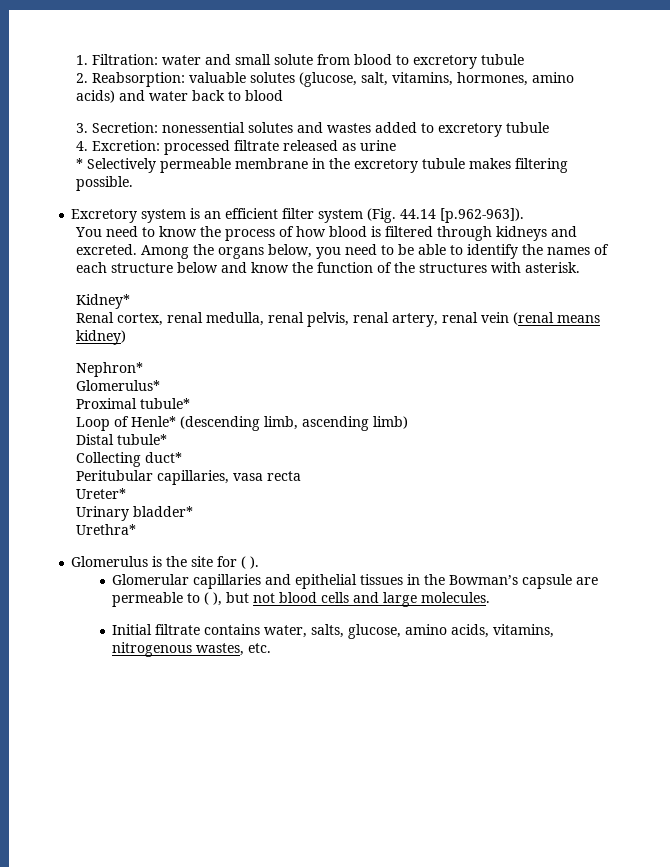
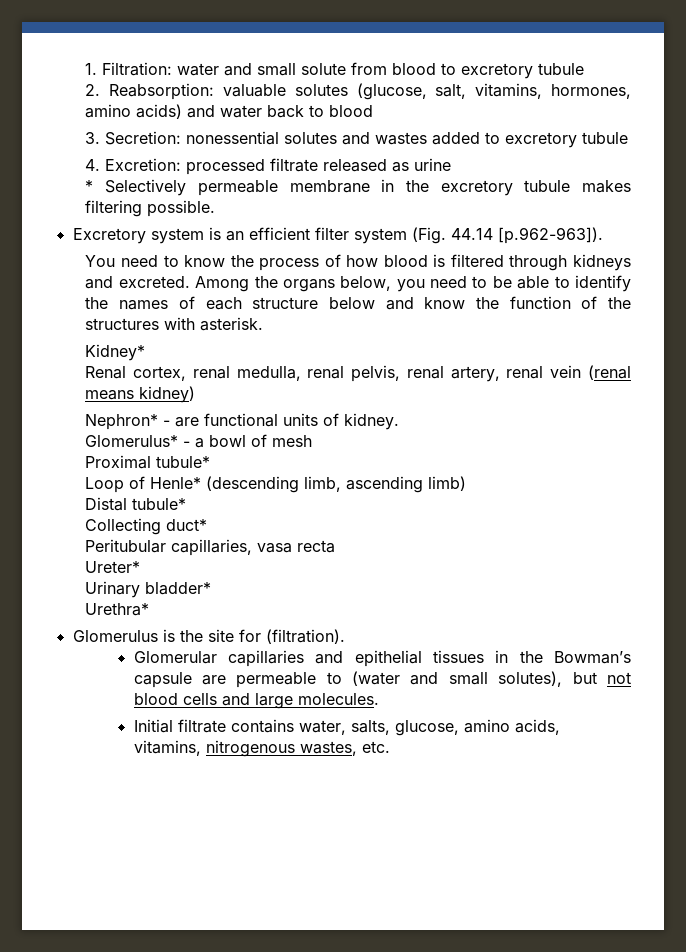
[76,380,161,391] // Glomerulus* -> [163,413,400,430] [85,434,313,448] - are functional units of kidney. // Glomerulus* - a bowl of mesh
[241,556,260,569] ( ). -> [265,629,345,644] (filtration).
[204,592,223,606] ( ), -> [352,671,563,687] (water and small solutes),

